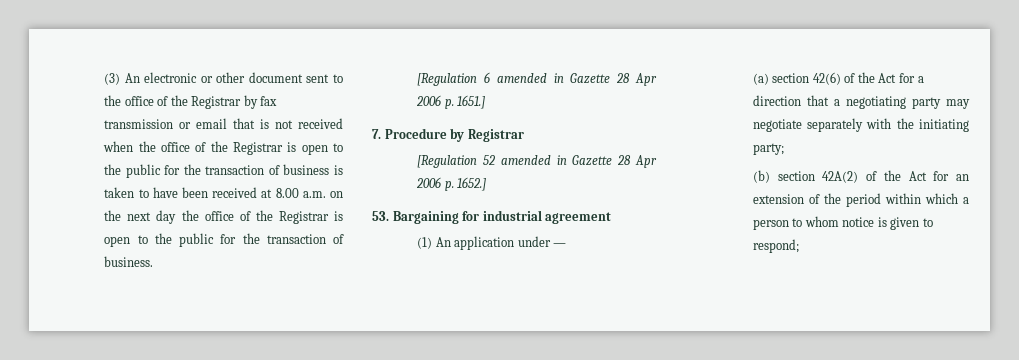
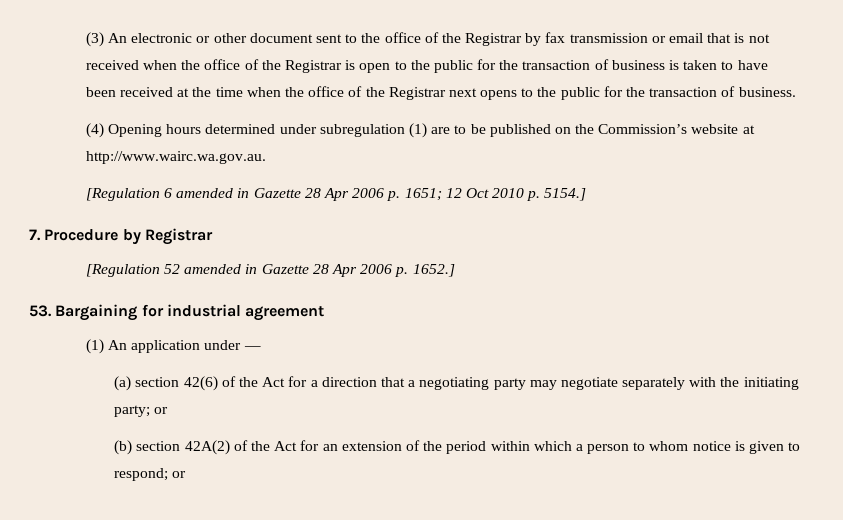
[275,188,343,198] [104,210,343,224] [104,236,131,247] 8.00 a.m. on the next day the office of the Registrar is open -> [192,86,518,100] the time when the office of the Registrar next opens
(154, 261) none -> [85,123,755,138] [85,151,266,164] // (4) Opening hours determined under subregulation (1) are to be published on the Commission’s website at http://www.wairc.wa.gov.au.
[457,95,486,109] 1651.] -> [404,188,587,201] 1651; 12 Oct 2010 p. 5154.]
(784, 149) none -> [154,407,169,414] or
(799, 246) none -> [172,471,187,478] or

